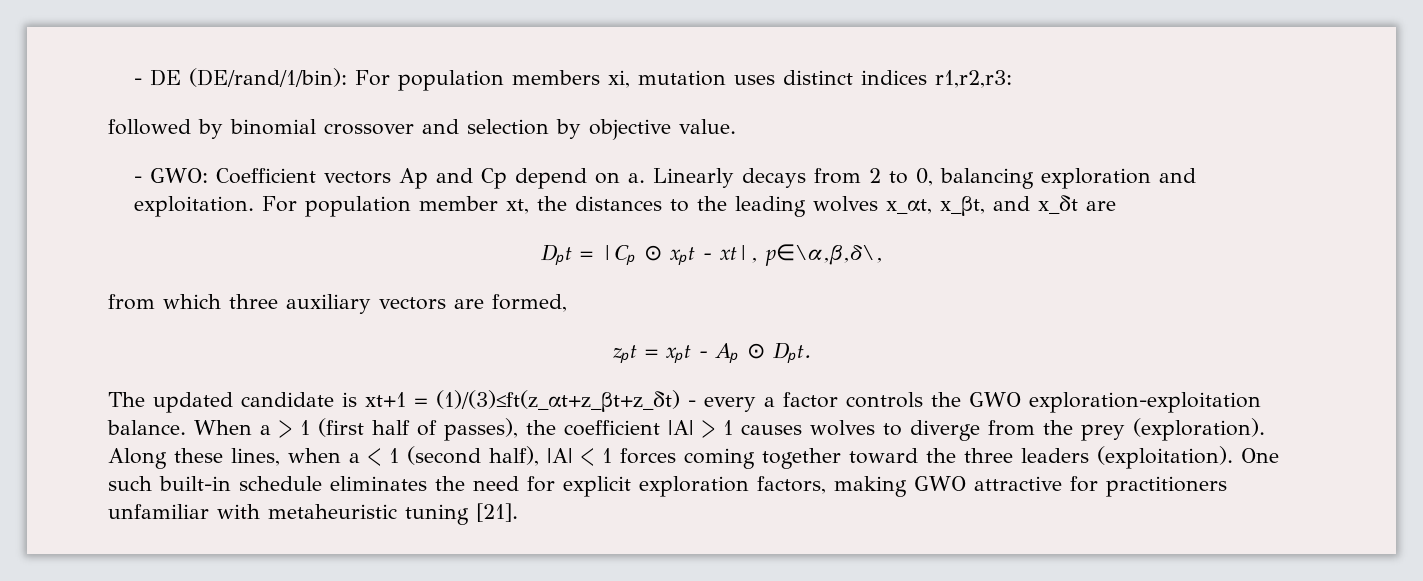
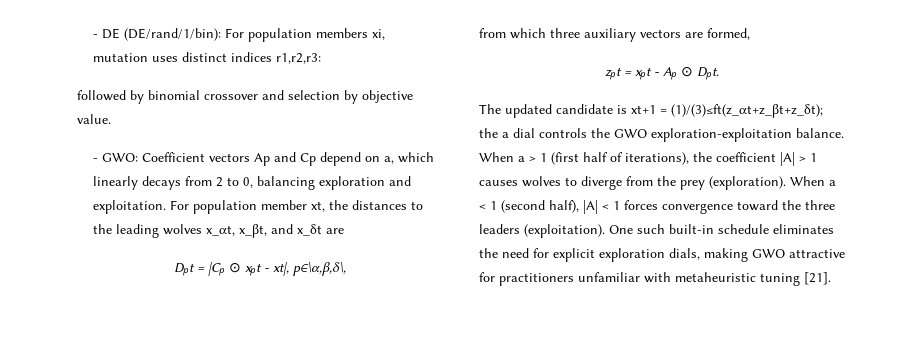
[628,168,735,188] a. Linearly -> [383,152,434,164] [92,176,138,190] a, which linearly
[436,390,838,412] (1)/(3)≤ft(z_αt+z_βt+z_δt) - every a factor -> [671,104,823,118] [479,128,535,138] (1)/(3)≤ft(z_αt+z_βt+z_δt); the a dial
[444,418,518,441] passes), -> [625,152,689,165] iterations),
[108,448,341,469] Along these lines, when -> [790,176,825,186] When
[684,448,842,469] coming together -> [662,203,733,214] convergence
[757,476,826,494] factors, -> [669,248,700,260] dials,

